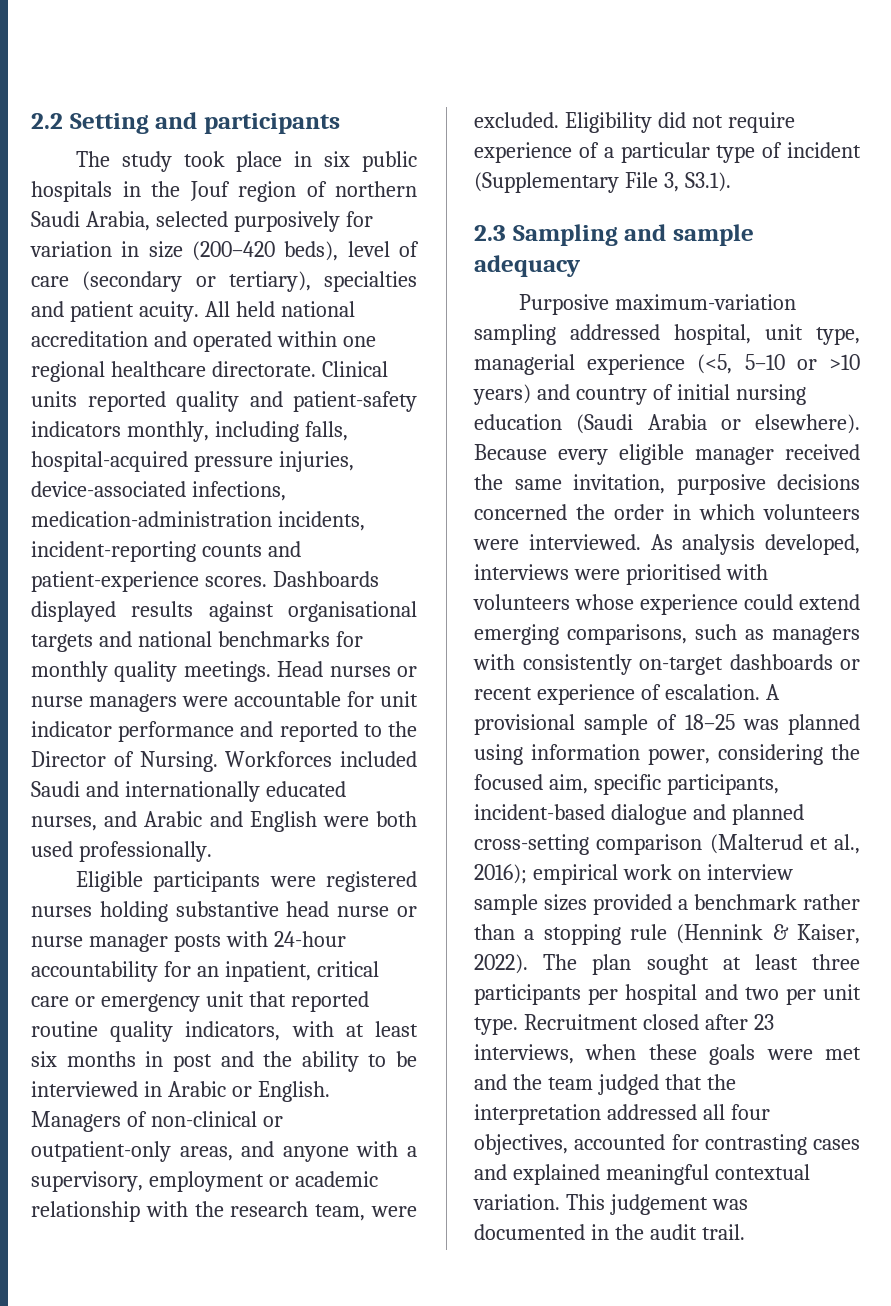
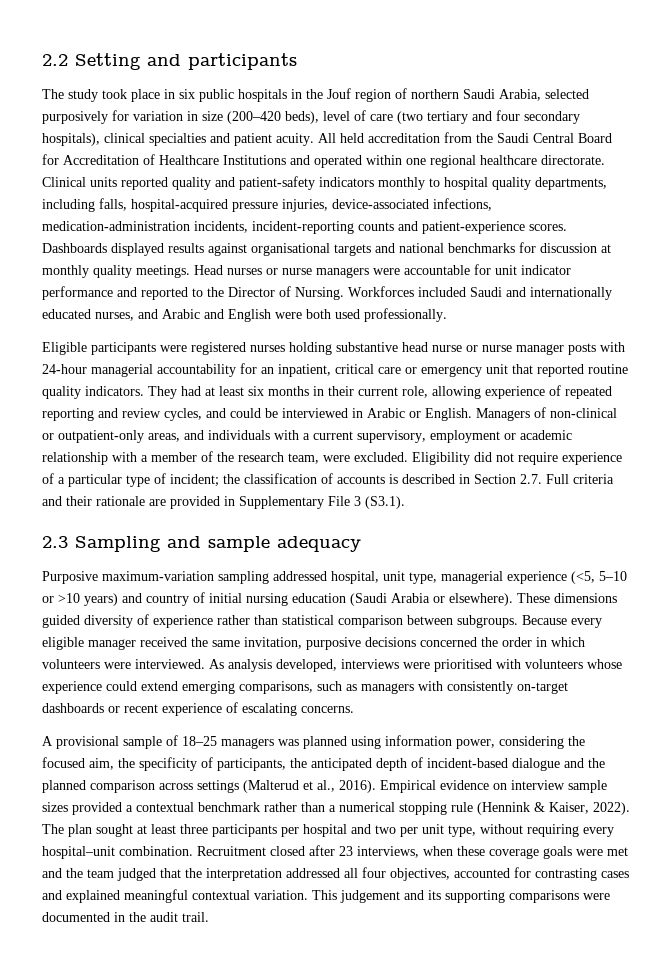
[82,271,311,292] (secondary or tertiary), -> [397,110,580,124] [42,133,145,146] (two tertiary and four secondary hospitals), clinical
[280,301,355,317] [31,331,148,347] national accreditation -> [368,132,612,143] [42,154,286,165] accreditation from the Saudi Central Board for Accreditation of Healthcare Institutions
[126,421,209,442] monthly, -> [378,177,607,190] monthly to hospital quality departments,
(363, 639) none -> [540,243,611,253] discussion at
(346, 939) none -> [91,364,153,377] managerial
[185,1021,334,1041] indicators, with -> [85,386,201,399] indicators. They had
[172,1051,387,1072] post and the ability to -> [328,385,612,399] [42,408,261,421] their current role, allowing experience of repeated reporting and review cycles, and could
[282,1141,417,1162] anyone with a -> [208,430,353,440] individuals with a current
(188, 1209) none -> [141,451,213,462] a member of
[787,142,861,158] [474,172,731,193] incident (Supplementary File 3, S3.1). -> [170,473,614,487] [42,496,405,509] incident; the classification of accounts is described in Section 2.7. Full criteria and their rationale are provided in Supplementary File 3 (S3.1).
(860, 424) none -> [517,593,617,603] [42,614,518,628] These dimensions guided diversity of experience rather than statistical comparison between subgroups.
[664,684,760,700] escalation. -> [242,703,354,716] escalating concerns. //
(735, 722) none -> [221,738,274,749] managers
[593,774,779,795] [474,804,804,825] [474,834,860,855] [474,864,672,885] specific participants, incident-based dialogue and planned cross-setting comparison (Malterud et al., 2016); empirical work -> [118,757,605,771] [42,780,489,793] the specificity of participants, the anticipated depth of incident-based dialogue and the planned comparison across settings (Malterud et al., 2016). Empirical evidence
(688, 904) none -> [136,802,194,812] contextual
(535, 934) none -> [339,802,395,812] numerical
[474,1017,518,1035] type. -> [448,824,614,837] [42,846,193,859] type, without requiring every hospital–unit combination.
(697, 1052) none -> [489,848,539,859] coverage
[711,1199,748,1210] was -> [404,890,610,903] and its supporting comparisons were

